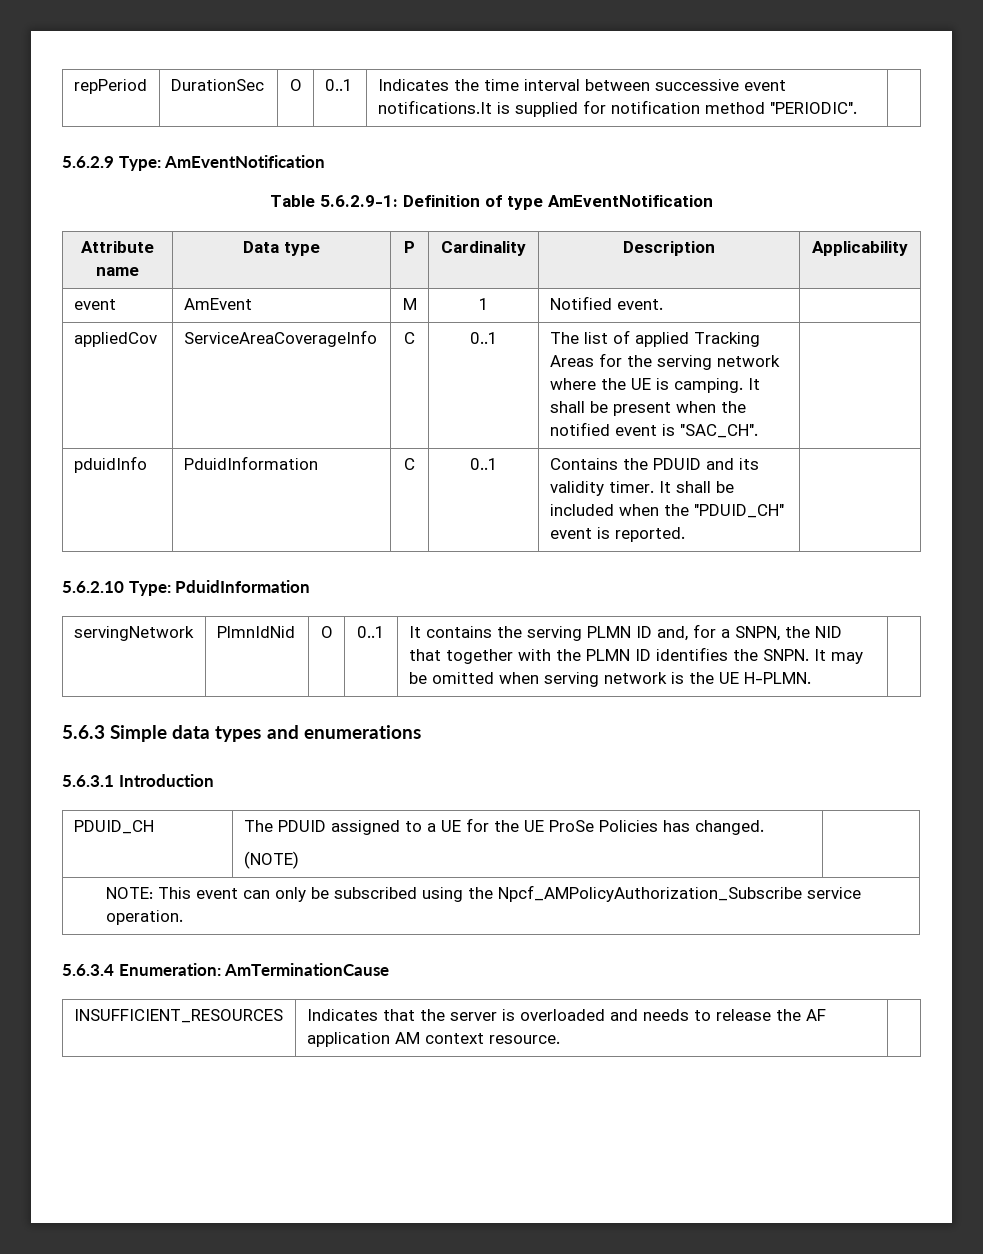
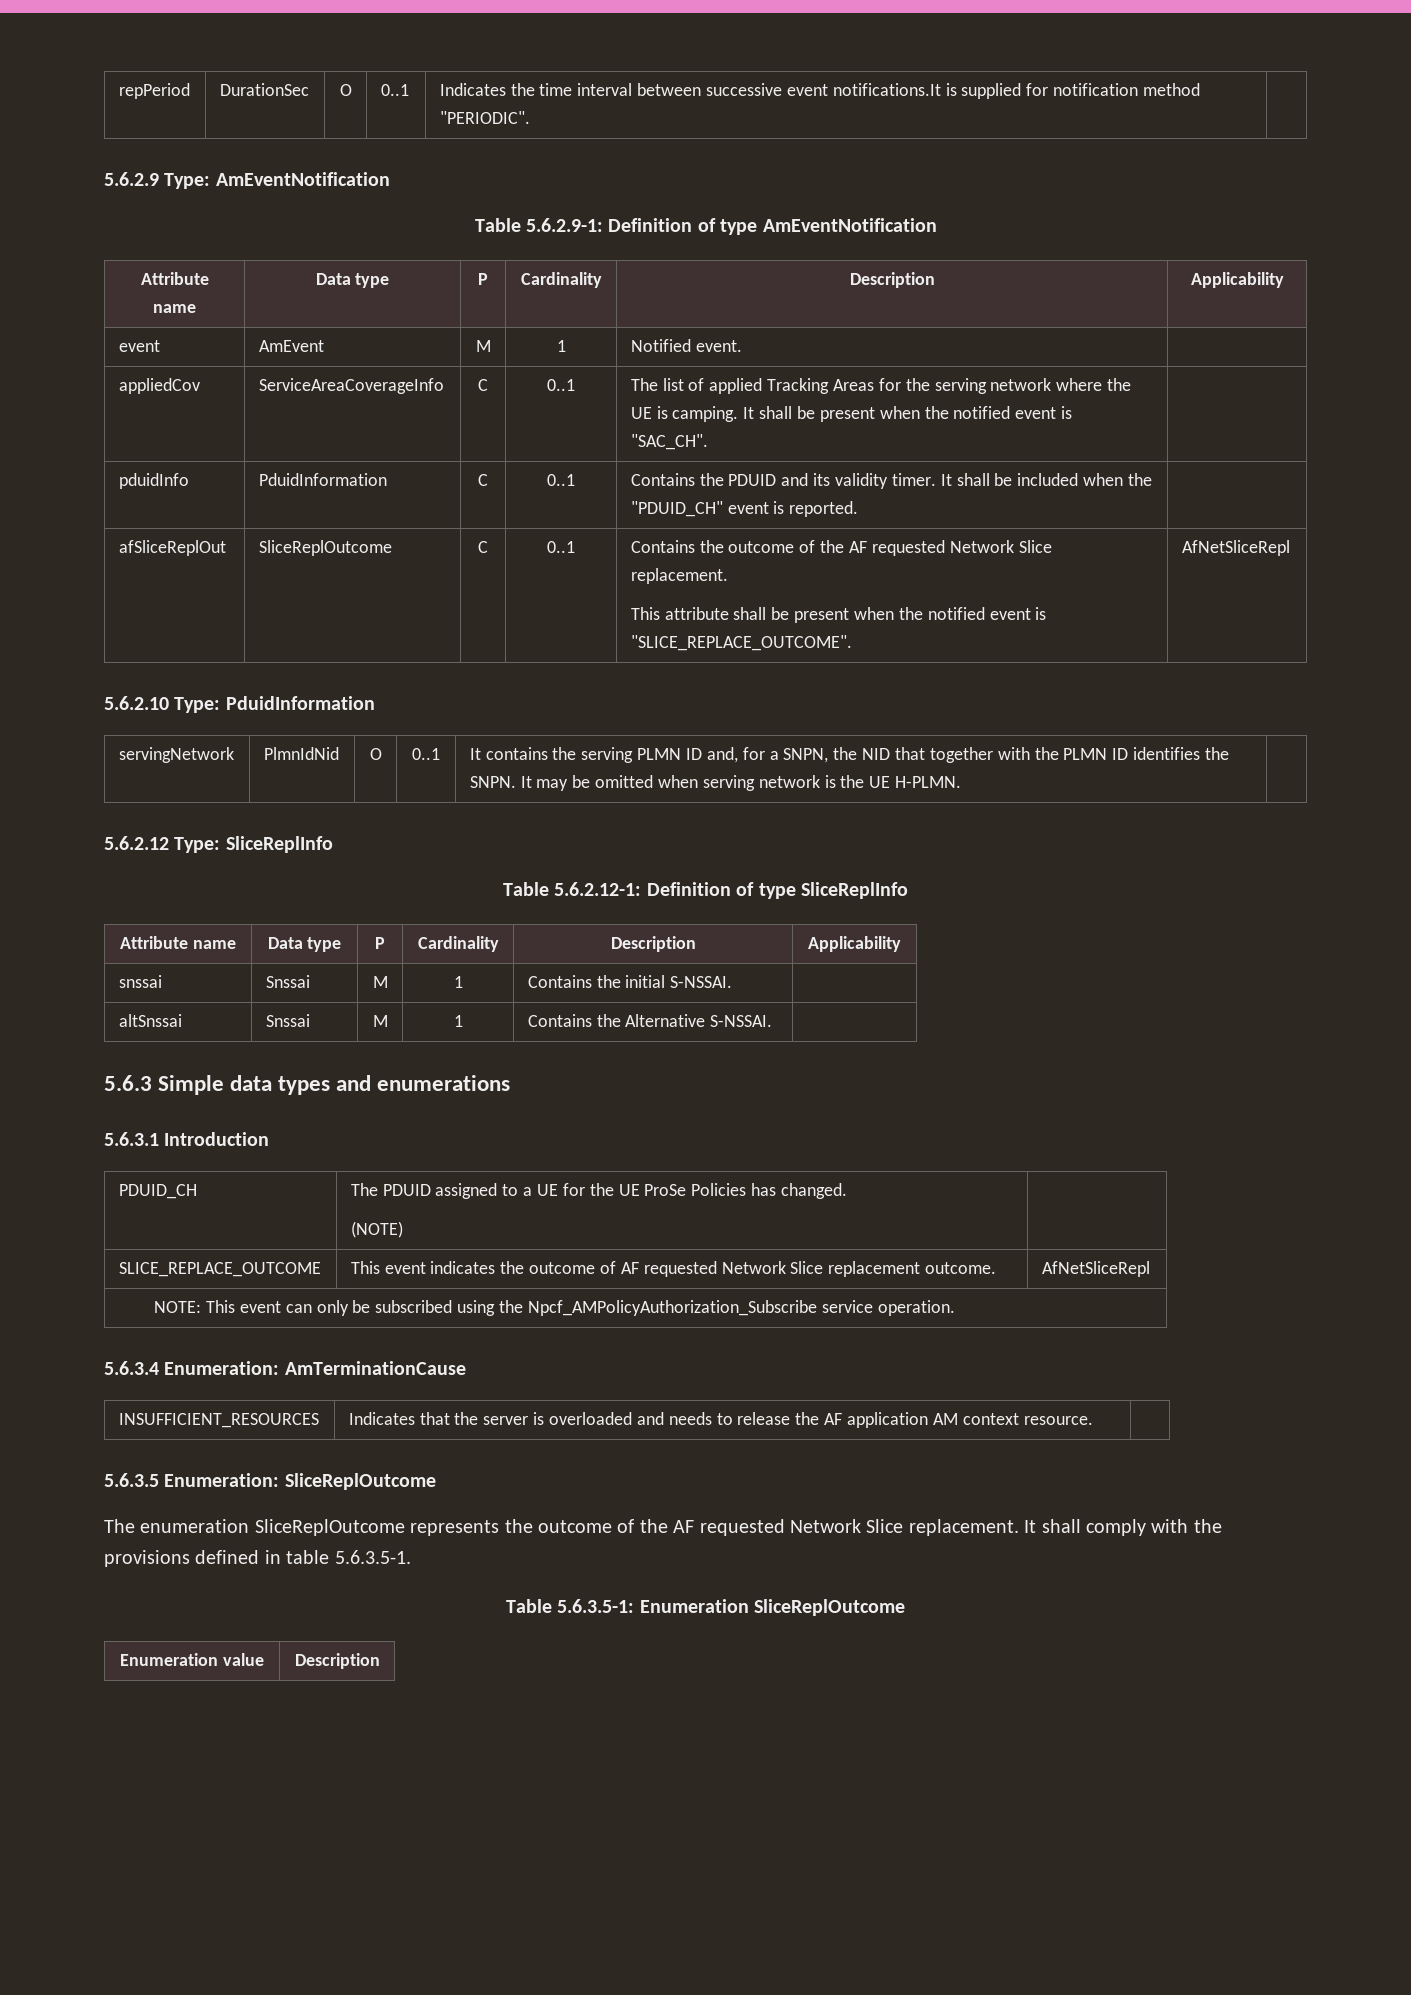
(685, 534) none -> [118,540,226,556] [258,540,392,556] [478,541,488,553] [547,541,575,553] [630,540,1052,556] [630,568,728,584] [630,607,1047,623] [630,635,852,651] [1181,540,1290,556] // afSliceReplOut | SliceReplOutcome | C | 0..1 | Contains the outcome of the AF requested Network Slice replacement. // This attribute shall be present when the notified event is "SLICE_REPLACE_OUTCOME". | AfNetSliceRepl
(811, 678) none -> [104,836,333,853] [503,882,908,899] [120,936,236,949] [267,937,342,952] [375,937,385,949] [417,936,499,952] [610,936,696,952] [808,936,901,952] [118,975,162,988] [265,975,310,988] [372,976,388,988] [453,976,463,988] [527,975,733,988] [118,1014,182,1027] [265,1014,310,1027] [372,1015,388,1027] [453,1015,463,1027] [527,1014,773,1027] // 5.6.2.12 Type: SliceReplInfo // Table 5.6.2.12-1: Definition of type SliceReplInfo // Attribute name | Data type | P | Cardinality | Description | Applicability // snssai | Snssai | M | 1 | Contains the initial S-NSSAI. | // altSnssai | Snssai | M | 1 | Contains the Alternative S-NSSAI. |
(299, 860) none -> [118,1262,321,1277] [350,1261,997,1277] [1041,1261,1150,1277] // SLICE_REPLACE_OUTCOME | This event indicates the outcome of AF requested Network Slice replacement outcome. | AfNetSliceRepl
(560, 1039) none -> [104,1473,436,1490] [104,1519,1222,1536] [104,1550,411,1567] [505,1599,906,1616] [120,1653,264,1666] [294,1653,380,1669] // 5.6.3.5 Enumeration: SliceReplOutcome // The enumeration SliceReplOutcome represents the outcome of the AF requested Network Slice replacement. It shall comply with the provisions defined in table 5.6.3.5-1. // Table 5.6.3.5-1: Enumeration SliceReplOutcome // Enumeration value | Description

